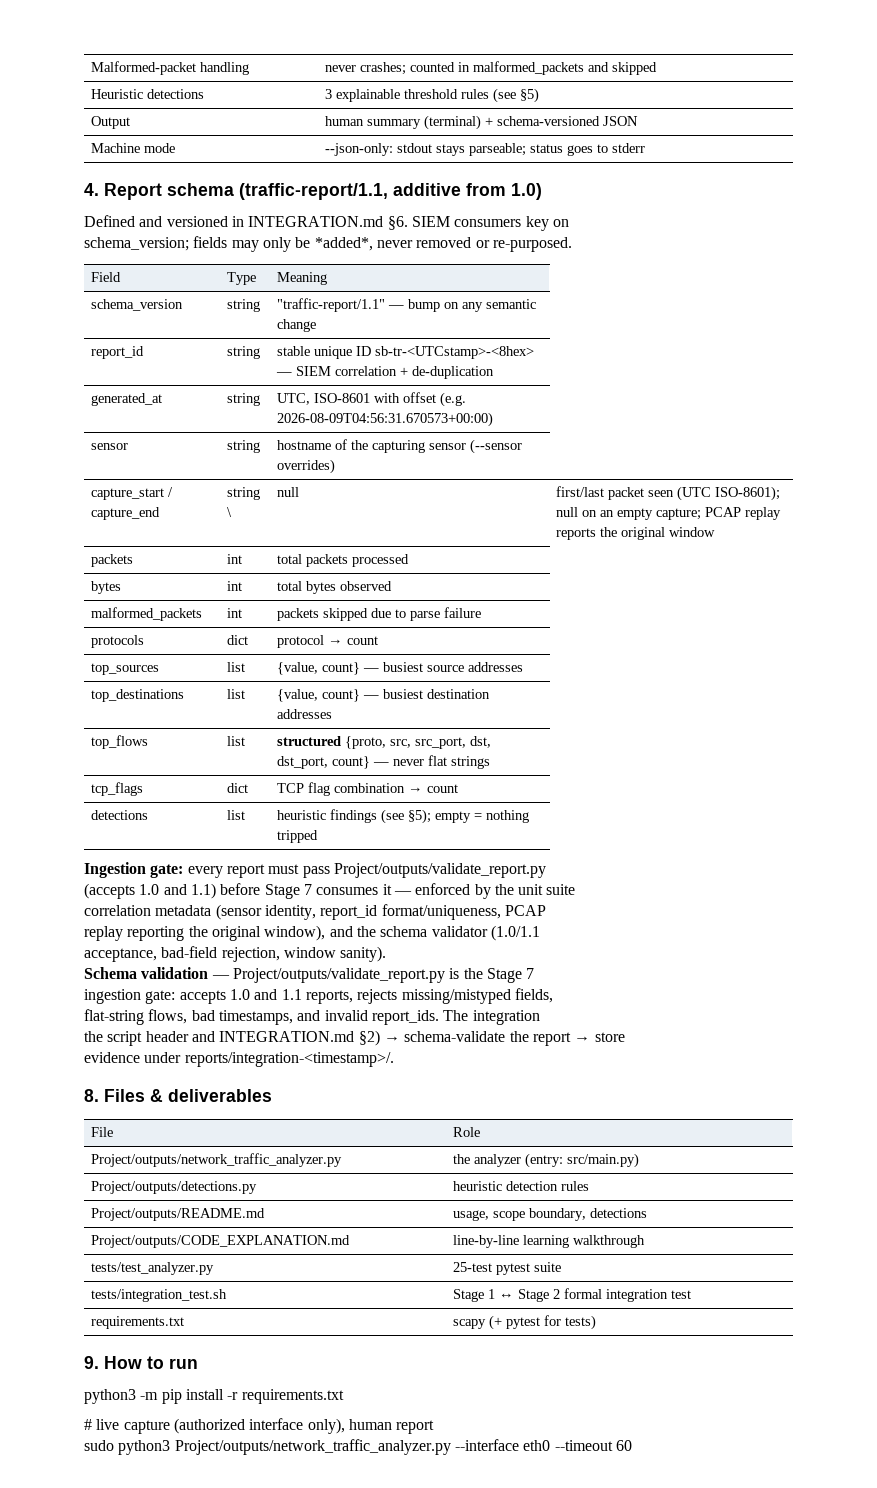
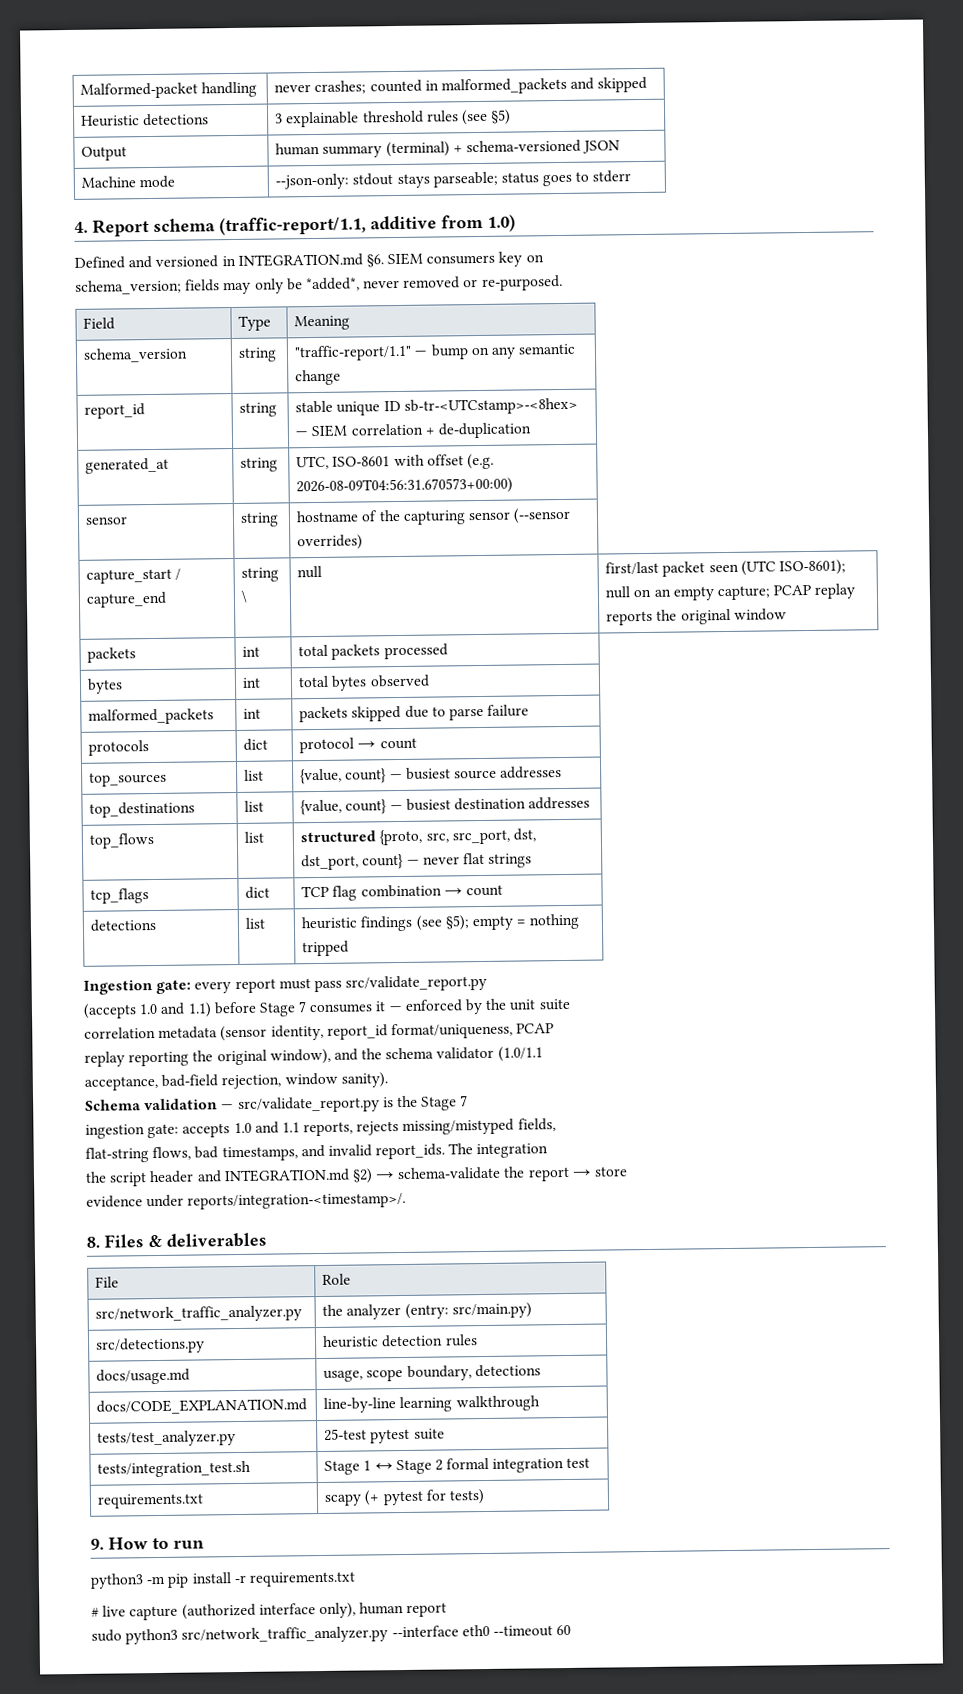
[333,863,546,878] Project/outputs/validate_report.py -> [345,974,488,992] src/validate_report.py
[232,968,445,983] Project/outputs/validate_report.py -> [237,1096,380,1114] src/validate_report.py
[91,1153,343,1167] Project/outputs/network_traffic_analyzer.py -> [95,1305,303,1323] src/network_traffic_analyzer.py
[91,1181,258,1194] Project/outputs/detections.py -> [95,1337,206,1354] src/detections.py
[91,1208,266,1221] Project/outputs/README.md -> [96,1368,191,1385] docs/usage.md
[91,1235,351,1248] Project/outputs/CODE_EXPLANATION.md -> [96,1398,308,1415] docs/CODE_EXPLANATION.md
[174,1439,451,1455] Project/outputs/network_traffic_analyzer.py -> [181,1626,389,1644] src/network_traffic_analyzer.py

